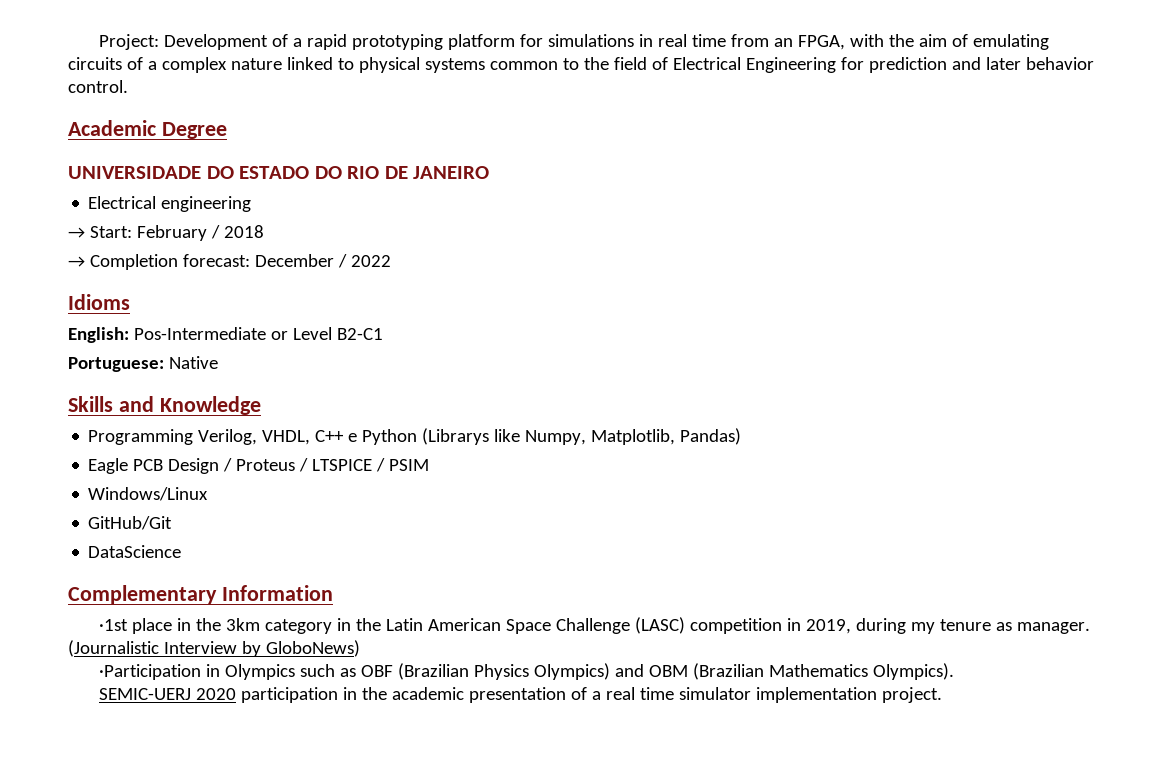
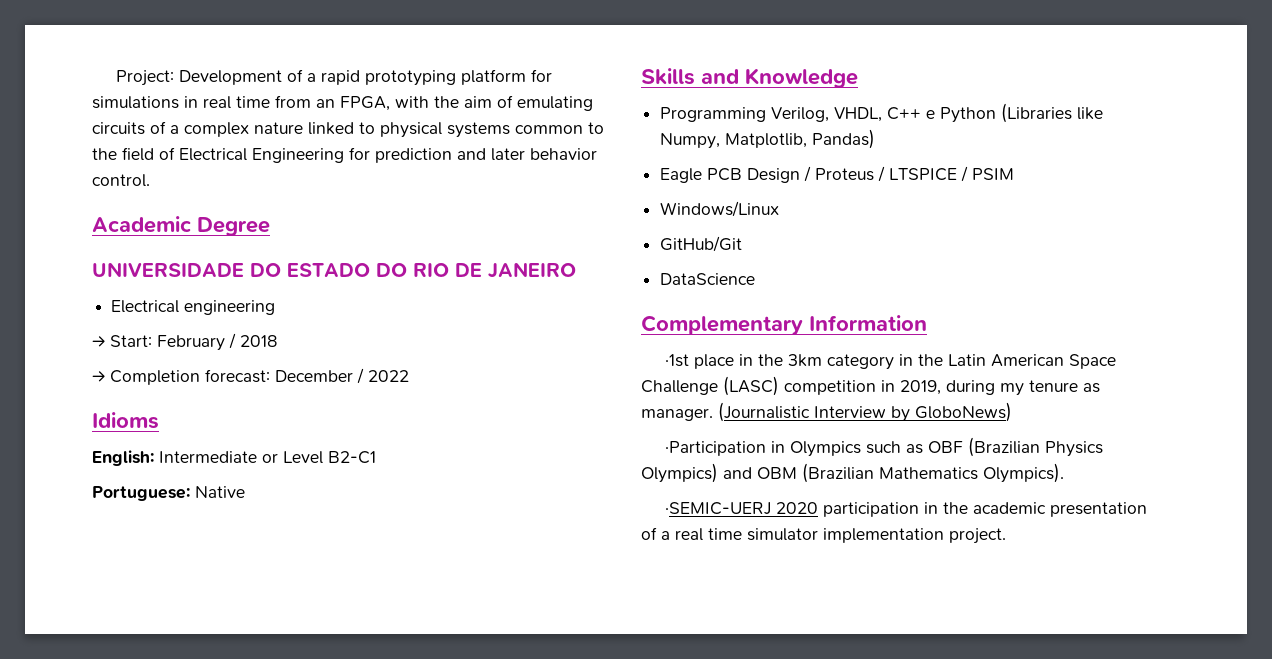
[133,327,266,340] Pos-Intermediate -> [159,451,257,463] Intermediate
[422,428,490,445] (Librarys -> [1001,103,1073,123] (Libraries
[99,688,192,700] SEMIC-UERJ -> [665,502,772,515] ·SEMIC-UERJ

